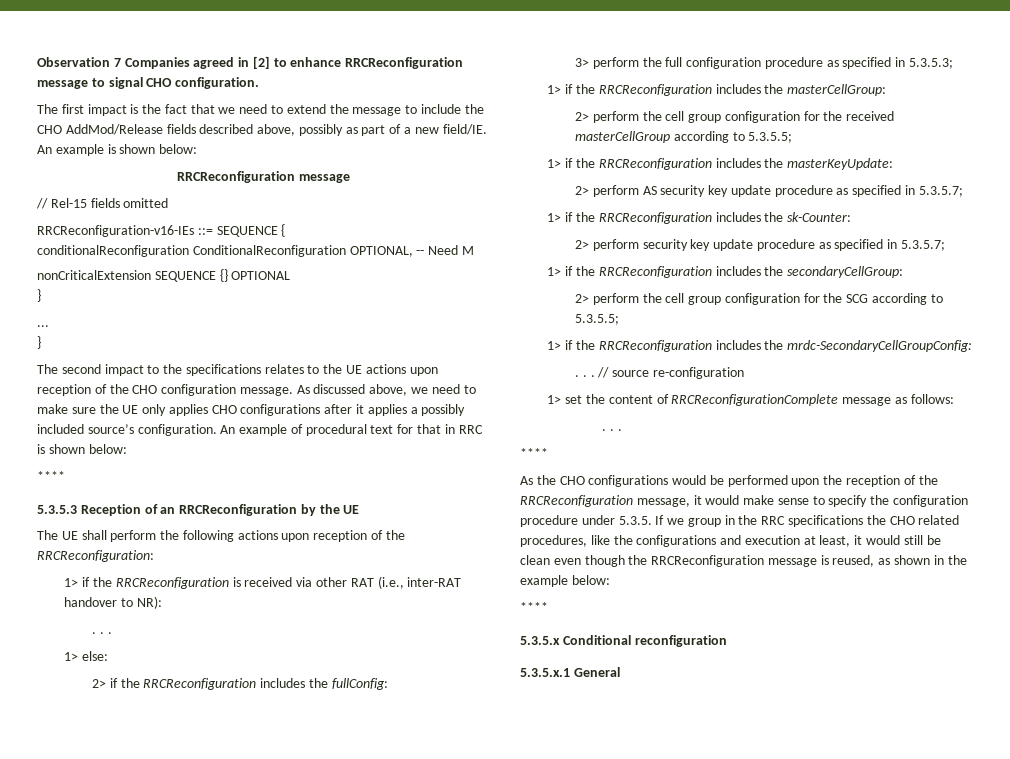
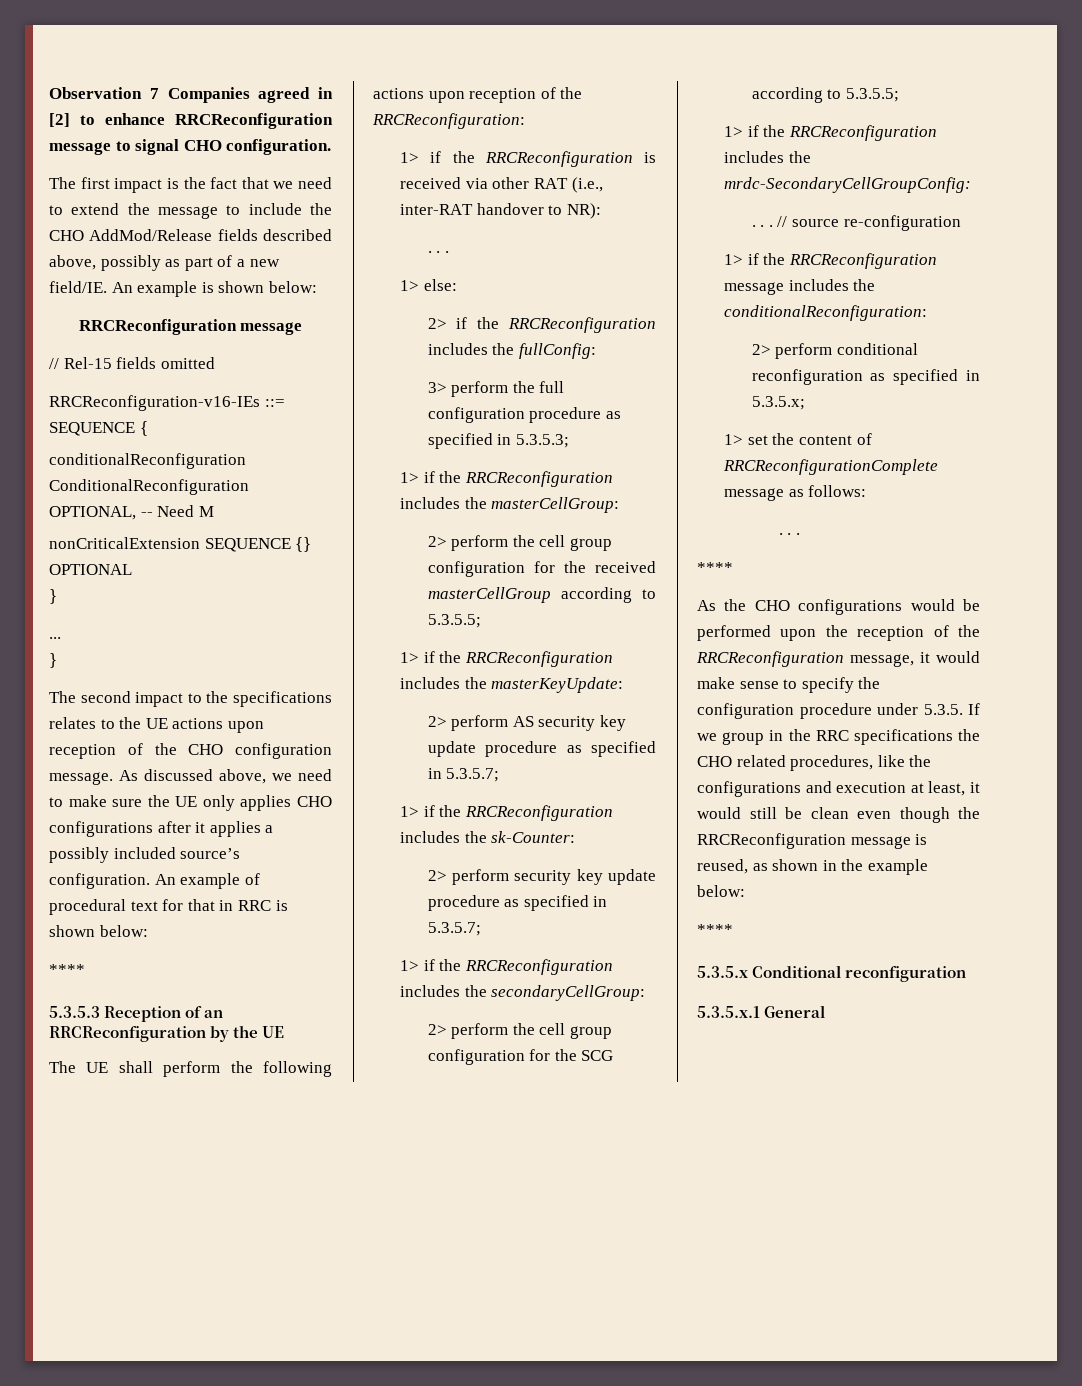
(744, 373) none -> [724,253,938,269] [724,279,876,295] [724,305,928,321] [751,343,918,359] [751,369,980,385] [751,396,805,410] // 1> if the RRCReconfiguration message includes the conditionalReconfiguration: // 2> perform conditional reconfiguration as specified in 5.3.5.x;

